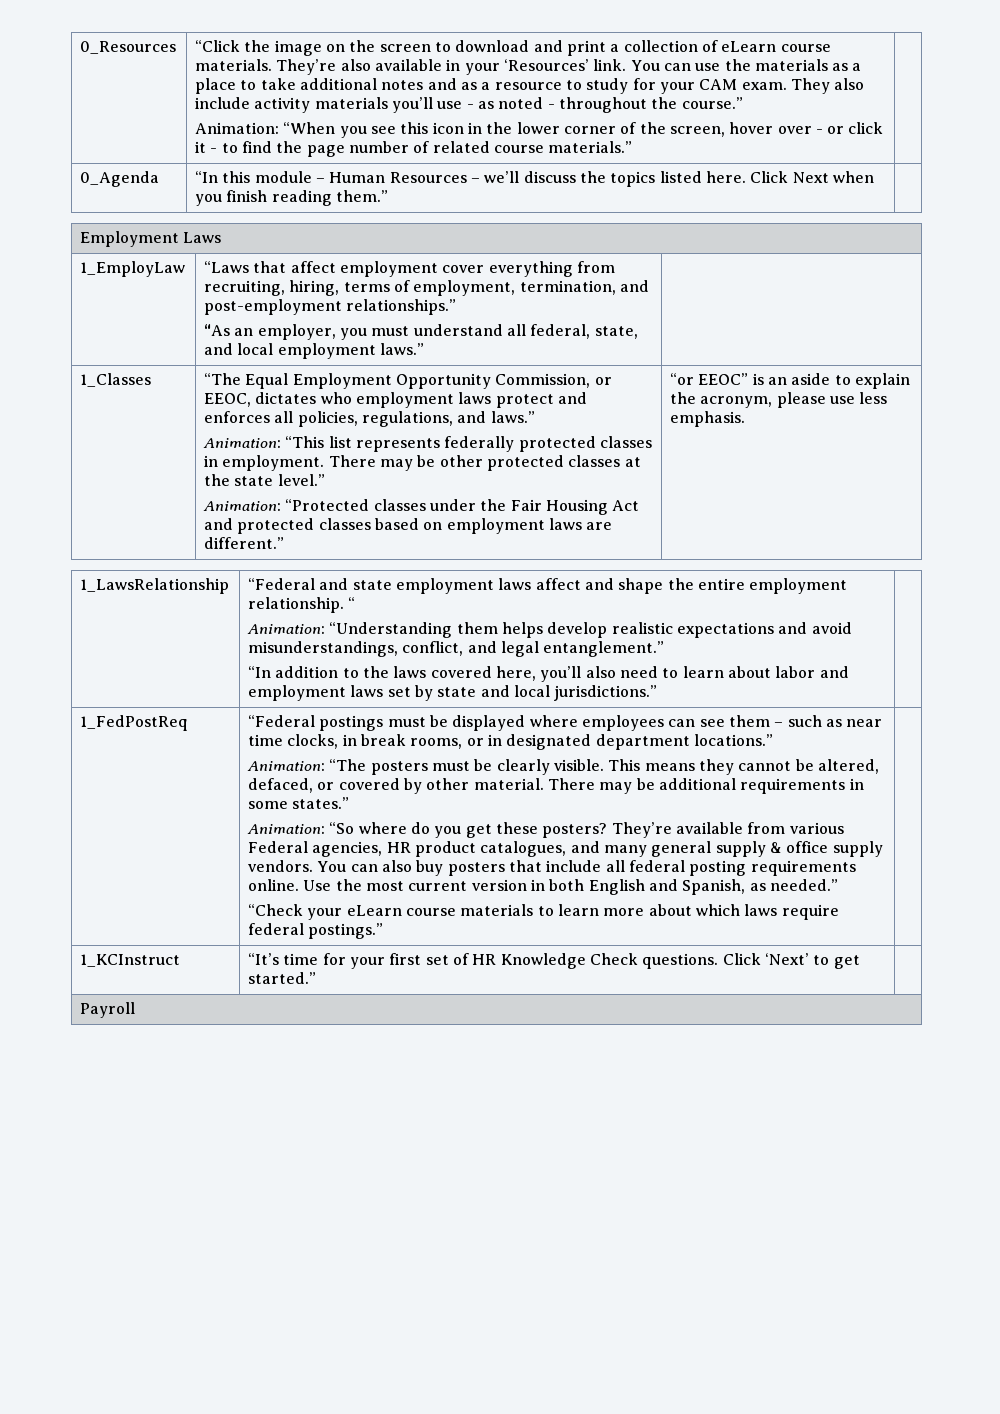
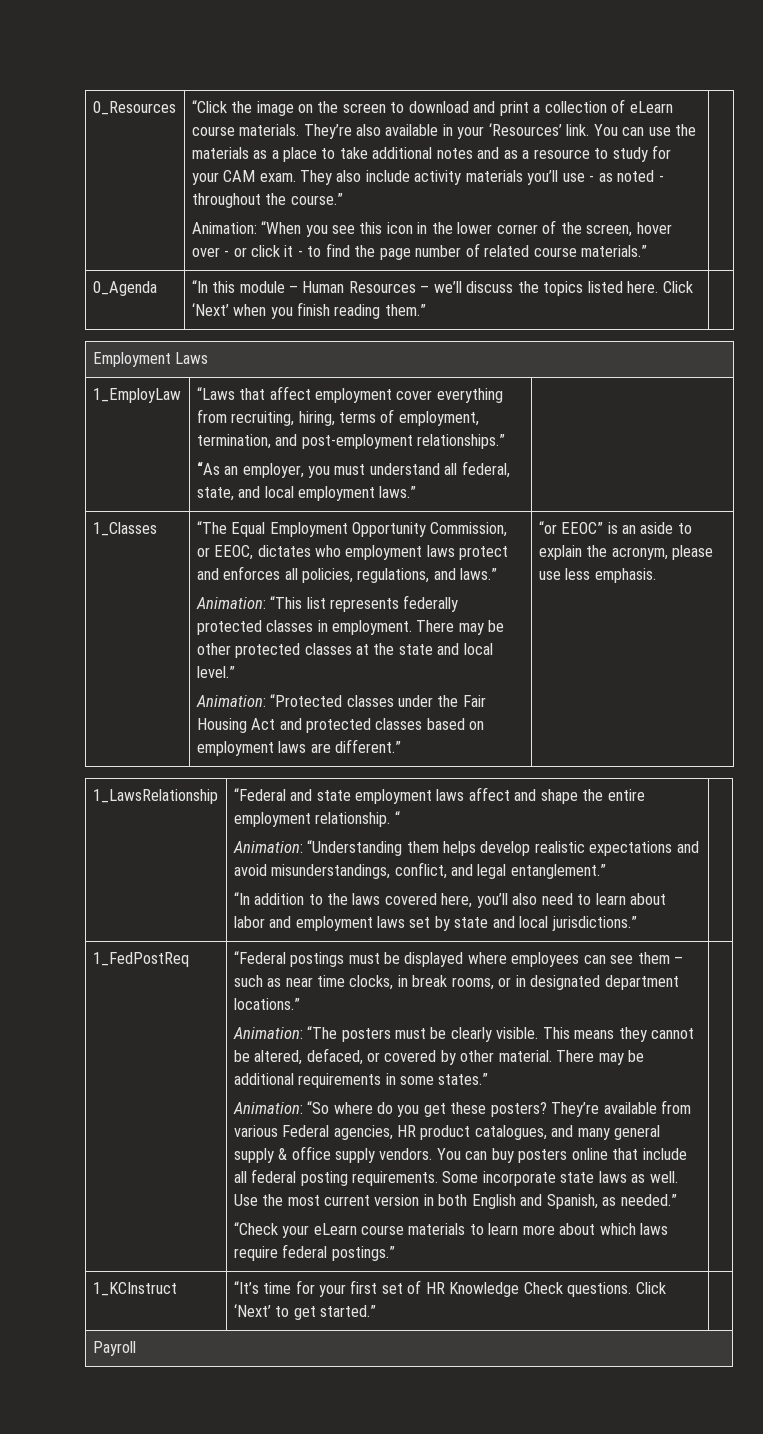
[792,172,829,183] Next -> [191,303,229,316] ‘Next’
(274, 481) none -> [437,643,493,655] and local
[381,860,412,872] also -> (488, 1155) none
(505, 869) none -> [571,1148,608,1160] online
[750,860,856,876] [248,879,300,891] requirements online. -> [351,1171,678,1186] requirements. Some incorporate state laws as well.

